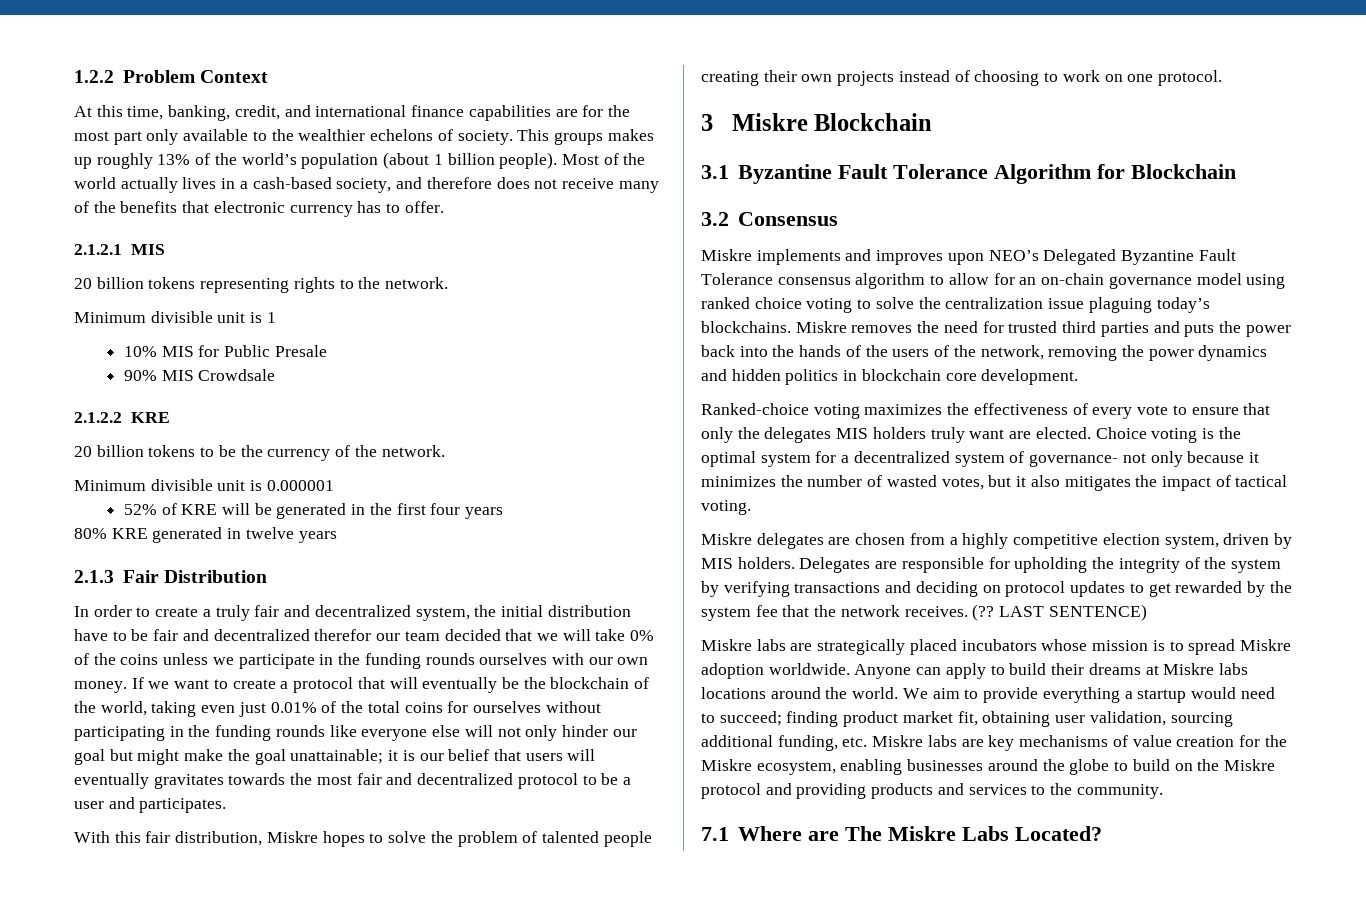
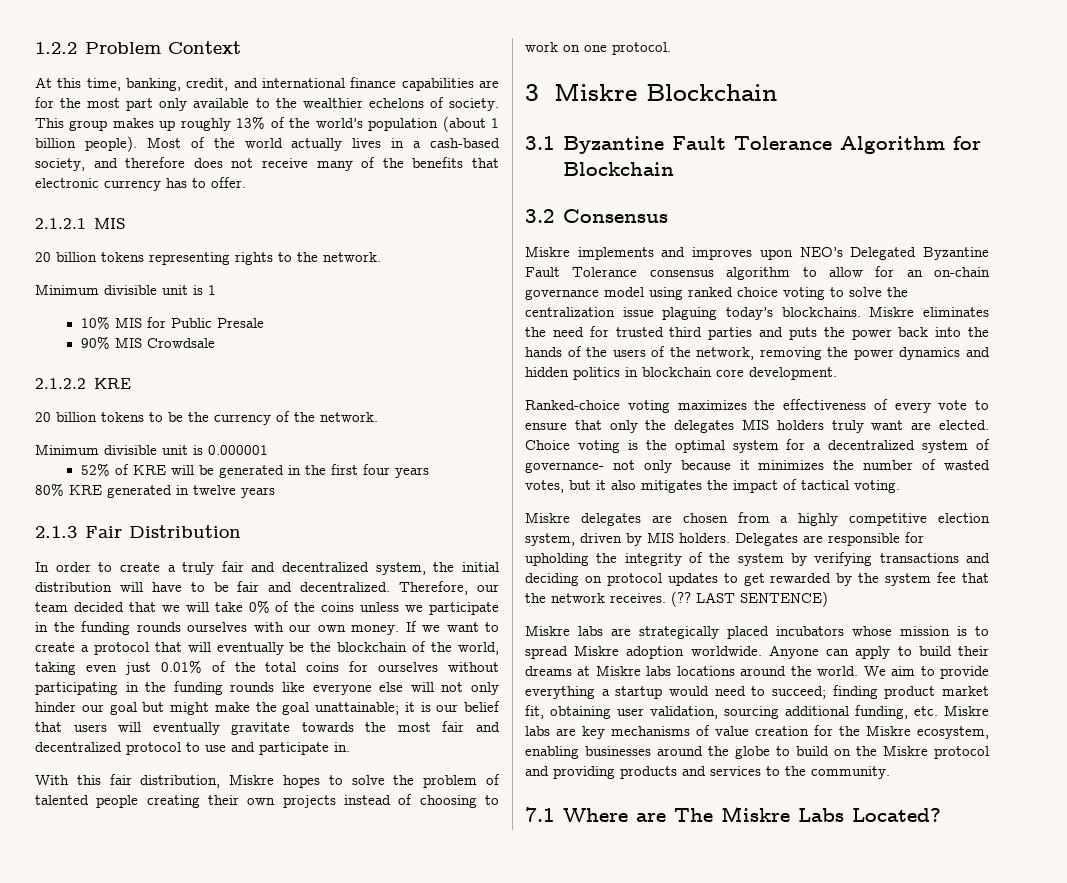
[553,132,603,145] groups -> [69,120,108,131] group
(631, 611) none -> [119,582,143,592] will
[213,629,372,641] decentralized therefor -> [300,581,469,595] decentralized. Therefore,
[153,774,224,789] gravitates -> [231,722,291,735] gravitate
[601,773,631,785] [74,797,227,813] be a user and participates. -> [205,742,350,755] use and participate in.
[851,325,913,333] removes -> [923,307,989,317] eliminates

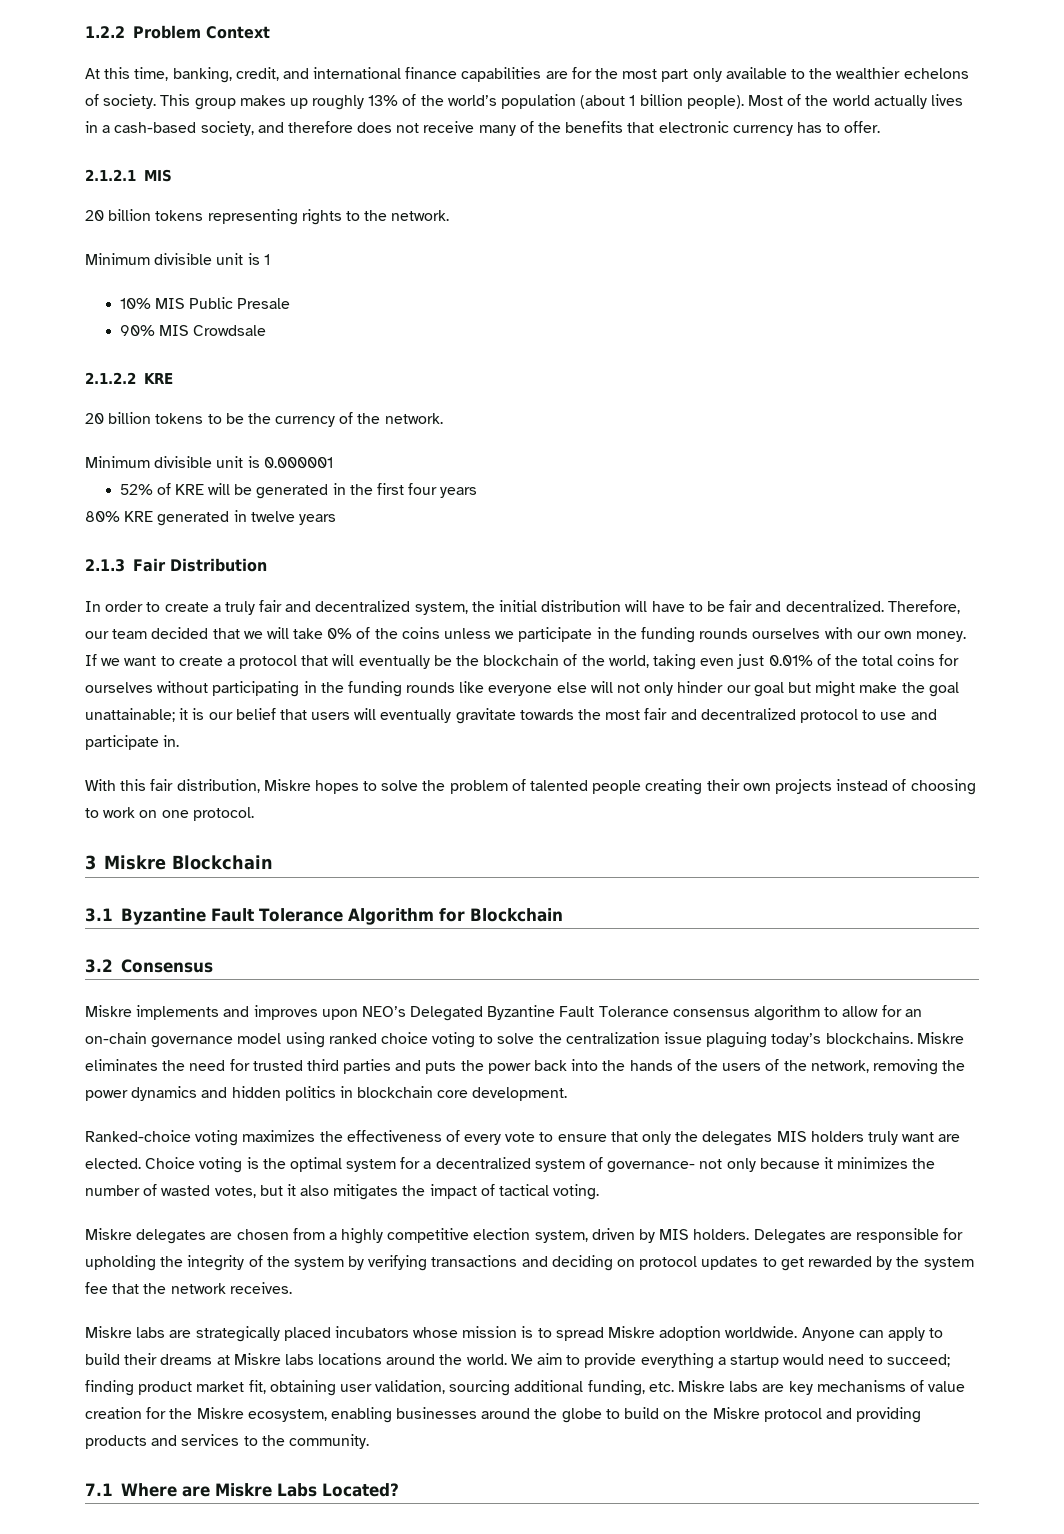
[146,317,166,328] for -> (185, 303) none
[671,591,828,607] (?? LAST SENTENCE) -> (292, 1288) none
[673,808,713,822] The -> (210, 1491) none

